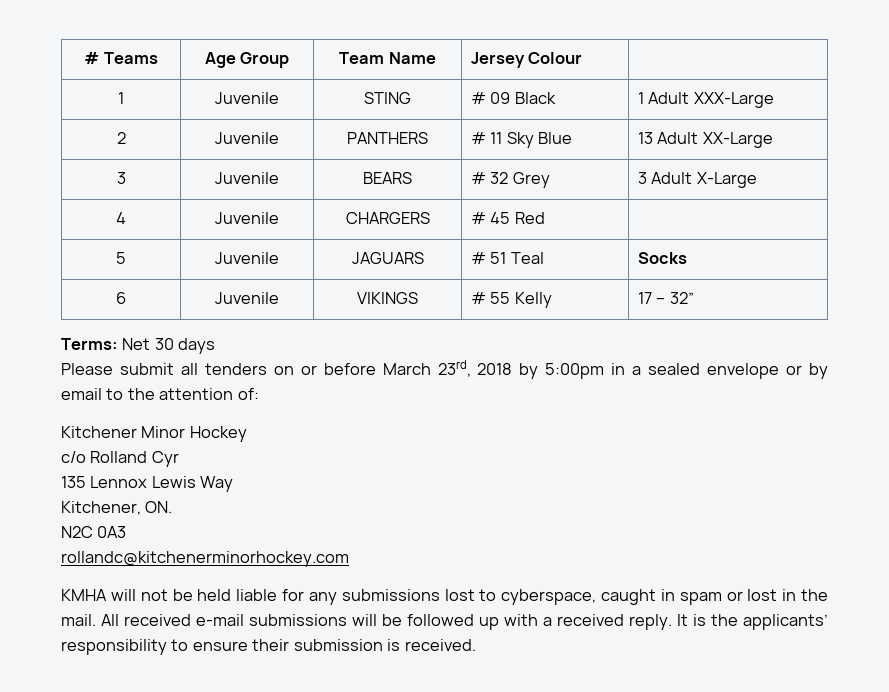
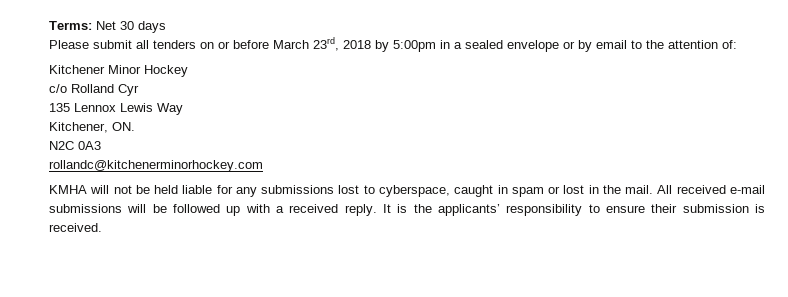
[84,52,158,64] [204,52,290,68] [339,52,436,64] [470,52,583,68] [118,92,124,104] [214,92,279,104] [364,92,411,104] [470,92,556,104] [637,92,774,108] [116,132,126,144] [214,132,279,144] [347,132,428,144] [470,132,573,148] [637,132,773,148] [116,172,126,184] [214,172,279,184] [363,172,412,184] [470,172,550,188] [637,172,757,188] [116,212,126,224] [214,212,279,224] [345,212,430,224] [470,212,545,224] [116,252,126,264] [214,252,279,264] [351,252,424,264] [470,252,544,264] [637,252,687,264] [116,292,126,304] [214,292,279,304] [357,292,418,304] [470,292,552,308] [637,292,694,304] # Teams | Age Group | Team Name | Jersey Colour | // 1 | Juvenile | STING | # 09 Black | 1 Adult XXX-Large // 2 | Juvenile | PANTHERS | # 11 Sky Blue | 13 Adult XX-Large // 3 | Juvenile | BEARS | # 32 Grey | 3 Adult X-Large // 4 | Juvenile | CHARGERS | # 45 Red | // 5 | Juvenile | JAGUARS | # 51 Teal | Socks // 6 | Juvenile | VIKINGS | # 55 Kelly | 17 – 32” // -> (49, 25) none

